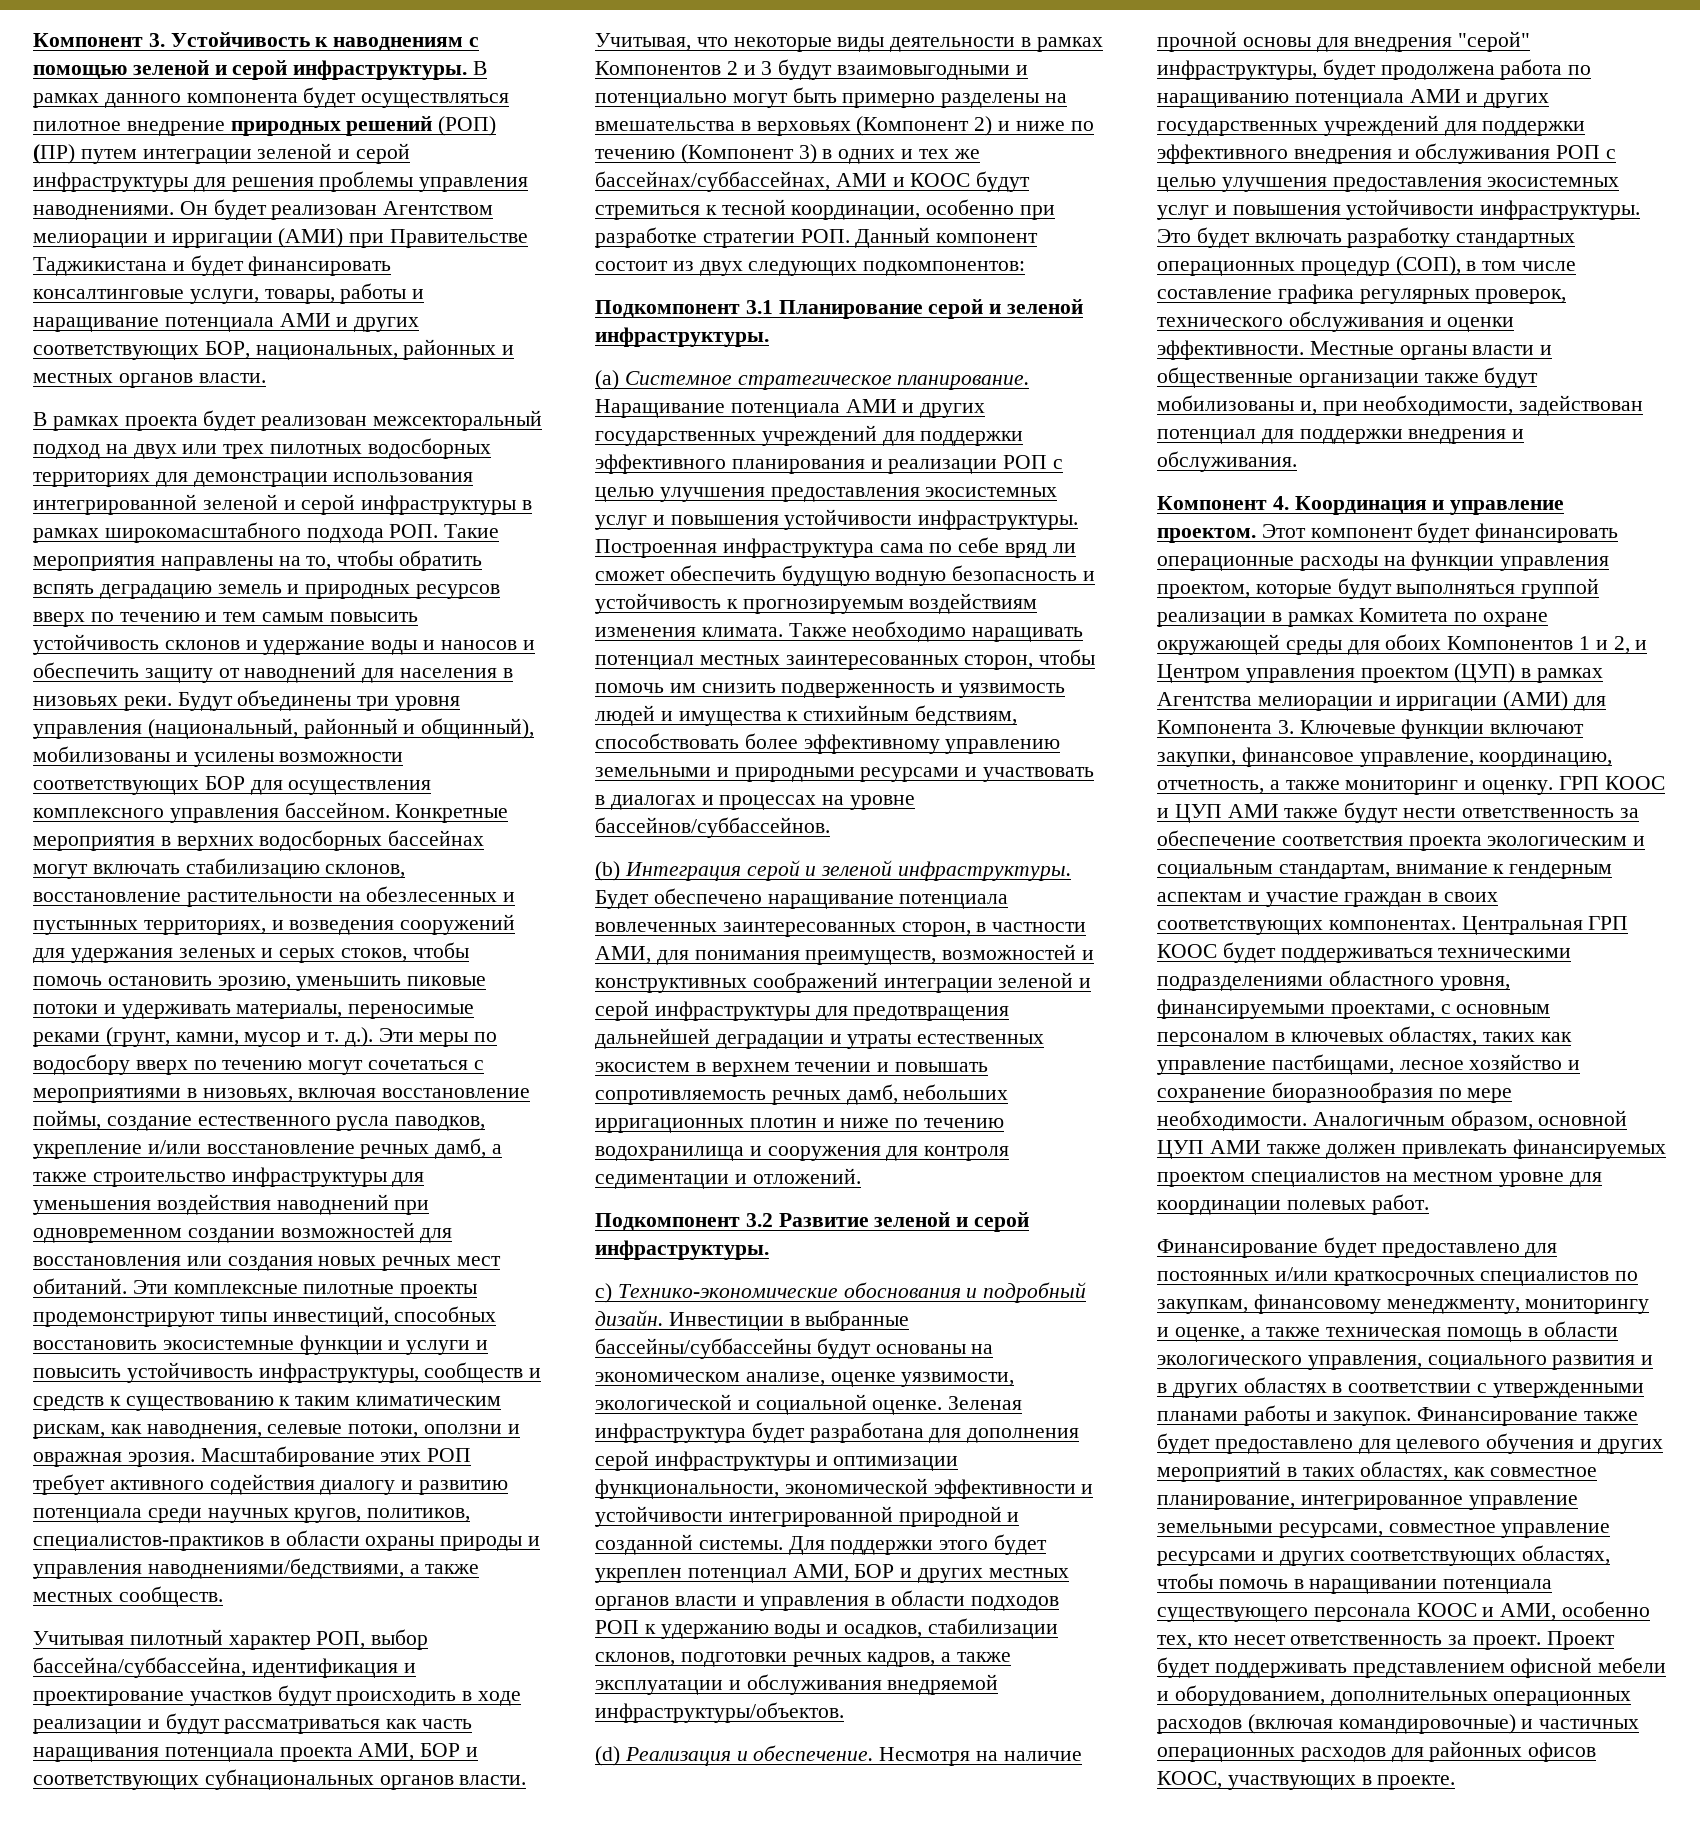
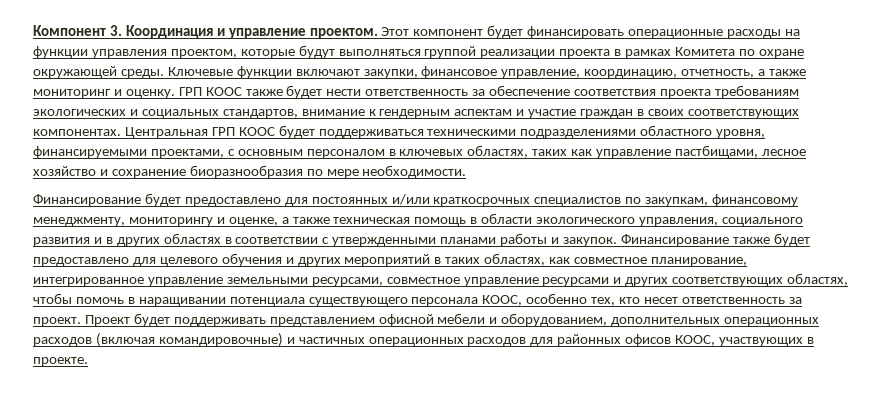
[170,32,480,51] [33,60,488,80] [33,87,510,108] [33,116,497,136] [33,143,411,164] [33,171,529,192] [33,199,494,220] [33,228,529,248] [33,255,392,276] [33,283,425,304] [33,313,420,332] [33,339,515,360] [33,373,266,388] [33,410,543,431] [33,438,491,459] [33,472,474,487] [33,494,533,515] [33,522,500,543] [33,550,483,571] [33,584,501,599] [33,612,418,627] [33,634,535,655] [33,662,513,683] [33,690,461,711] [33,718,535,739] [33,746,404,767] [33,776,432,795] [33,802,509,823] [33,830,485,851] [33,858,406,879] [33,886,516,907] [33,914,516,935] [33,942,469,963] [33,976,487,991] [33,1004,475,1019] [33,1027,498,1047] [33,1054,484,1075] [33,1088,531,1103] [33,1110,486,1131] [33,1138,503,1159] [33,1167,425,1187] [33,1194,430,1215] [33,1222,453,1243] [33,1256,502,1271] [33,1278,478,1299] [33,1306,497,1327] [33,1335,489,1355] [33,1362,542,1383] [33,1396,502,1411] [33,1424,520,1439] [33,1446,472,1467] [33,1474,509,1495] [33,1508,471,1523] [33,1530,541,1551] [33,1558,480,1579] [33,1586,223,1607] [33,1629,429,1650] [33,1657,416,1678] [33,1685,522,1706] [33,1713,473,1734] [33,1743,479,1762] [33,1769,527,1790] [595,33,1103,52] [595,59,1028,80] [595,87,1068,108] [595,116,1094,136] [595,144,980,164] [595,171,1031,192] [595,199,1056,220] [595,227,1039,248] [595,261,1026,276] [595,299,1084,319] [595,327,769,347] [595,370,1030,390] [595,399,986,418] [595,425,1024,446] [595,454,1064,474] [595,487,1058,502] [595,509,1079,530] [595,537,1076,558] [595,565,1096,586] [595,593,1038,614] [595,621,1084,642] [595,649,1096,670] [595,683,1066,698] [595,705,1018,726] [595,733,1061,754] [595,767,1095,782] [595,795,916,810] [595,817,830,838] [595,860,1072,881] [595,888,1009,909] [595,922,1087,937] [595,944,1095,965] [595,972,1092,993] [595,1000,1010,1021] [595,1028,1045,1049] [595,1062,989,1077] [595,1084,1009,1105] [595,1118,1005,1133] [595,1146,1010,1161] [595,1168,861,1189] [595,1212,1030,1232] [595,1240,769,1260] [595,1282,1087,1303] [595,1310,910,1331] [595,1338,994,1359] [595,1372,1015,1387] [595,1394,1023,1415] [595,1422,1080,1443] [595,1450,959,1471] [595,1478,1094,1499] [595,1506,1020,1527] [595,1534,1048,1555] [595,1564,1069,1583] [595,1590,1059,1611] [595,1618,1058,1639] [595,1652,1012,1667] [595,1674,999,1695] [595,1702,844,1723] [595,1745,1082,1766] [1157,31,1531,52] [1157,59,1592,80] [1157,89,1550,108] [1157,115,1586,136] [1157,143,1617,164] [1157,177,1620,192] [1157,199,1641,220] [1157,227,1576,248] [1157,256,1577,276] [1157,284,1567,304] [1157,311,1515,332] [1157,340,1553,360] [1157,367,1539,388] [1157,395,1644,416] [1157,429,1525,444] [1157,451,1297,472] [1157,496,1289,510] Устойчивость к наводнениям с помощью зеленой и серой инфраструктуры. В рамках данного компонента будет осуществляться пилотное внедрение природных решений (РОП) (ПР) путем интеграции зеленой и серой инфраструктуры для решения проблемы управления наводнениями. Он будет реализован Агентством мелиорации и ирригации (АМИ) при Правительстве Таджикистана и будет финансировать консалтинговые услуги, товары, работы и наращивание потенциала АМИ и других соответствующих БОР, национальных, районных и местных органов власти. // В рамках проекта будет реализован межсекторальный подход на двух или трех пилотных водосборных территориях для демонстрации использования интегрированной зеленой и серой инфраструктуры в рамках широкомасштабного подхода РОП. Такие мероприятия направлены на то, чтобы обратить вспять деградацию земель и природных ресурсов вверх по течению и тем самым повысить устойчивость склонов и удержание воды и наносов и обеспечить защиту от наводнений для населения в низовьях реки. Будут объединены три уровня управления (национальный, районный и общинный), мобилизованы и усилены возможности соответствующих БОР для осуществления комплексного управления бассейном. Конкретные мероприятия в верхних водосборных бассейнах могут включать стабилизацию склонов, восстановление растительности на обезлесенных и пустынных территориях, и возведения сооружений для удержания зеленых и серых стоков, чтобы помочь остановить эрозию, уменьшить пиковые потоки и удерживать материалы, переносимые реками (грунт, камни, мусор и т. д.). Эти меры по водосбору вверх по течению могут сочетаться с мероприятиями в низовьях, включая восстановление поймы, создание естественного русла паводков, укрепление и/или восстановление речных дамб, а также строительство инфраструктуры для уменьшения воздействия наводнений при одновременном создании возможностей для восстановления или создания новых речных мест обитаний. Эти комплексные пилотные проекты продемонстрируют типы инвестиций, способных восстановить экосистемные функции и услуги и повысить устойчивость инфраструктуры, сообществ и средств к существованию к таким климатическим рискам, как наводнения, селевые потоки, оползни и овражная эрозия. Масштабирование этих РОП требует активного содействия диалогу и развитию потенциала среди научных кругов, политиков, специалистов-практиков в области охраны природы и управления наводнениями/бедствиями, а также местных сообществ. // Учитывая пилотный характер РОП, выбор бассейна/суббассейна, идентификация и проектирование участков будут происходить в ходе реализации и будут рассматриваться как часть наращивания потенциала проекта АМИ, БОР и соответствующих субнациональных органов власти. Учитывая, что некоторые виды деятельности в рамках Компонентов 2 и 3 будут взаимовыгодными и потенциально могут быть примерно разделены на вмешательства в верховьях (Компонент 2) и ниже по течению (Компонент 3) в одних и тех же бассейнах/суббассейнах, АМИ и КООС будут стремиться к тесной координации, особенно при разработке стратегии РОП. Данный компонент состоит из двух следующих подкомпонентов: // Подкомпонент 3.1 Планирование серой и зеленой инфраструктуры. // (a) Системное стратегическое планирование. Наращивание потенциала АМИ и других государственных учреждений для поддержки эффективного планирования и реализации РОП с целью улучшения предоставления экосистемных услуг и повышения устойчивости инфраструктуры. Построенная инфраструктура сама по себе вряд ли сможет обеспечить будущую водную безопасность и устойчивость к прогнозируемым воздействиям изменения климата. Также необходимо наращивать потенциал местных заинтересованных сторон, чтобы помочь им снизить подверженность и уязвимость людей и имущества к стихийным бедствиям, способствовать более эффективному управлению земельными и природными ресурсами и участвовать в диалогах и процессах на уровне бассейнов/суббассейнов. // (b) Интеграция серой и зеленой инфраструктуры. Будет обеспечено наращивание потенциала вовлеченных заинтересованных сторон, в частности АМИ, для понимания преимуществ, возможностей и конструктивных соображений интеграции зеленой и серой инфраструктуры для предотвращения дальнейшей деградации и утраты естественных экосистем в верхнем течении и повышать сопротивляемость речных дамб, небольших ирригационных плотин и ниже по течению водохранилища и сооружения для контроля седиментации и отложений. // Подкомпонент 3.2 Развитие зеленой и серой инфраструктуры. // c) Технико-экономические обоснования и подробный дизайн. Инвестиции в выбранные бассейны/суббассейны будут основаны на экономическом анализе, оценке уязвимости, экологической и социальной оценке. Зеленая инфраструктура будет разработана для дополнения серой инфраструктуры и оптимизации функциональности, экономической эффективности и устойчивости интегрированной природной и созданной системы. Для поддержки этого будет укреплен потенциал АМИ, БОР и других местных органов власти и управления в области подходов РОП к удержанию воды и осадков, стабилизации склонов, подготовки речных кадров, а также эксплуатации и обслуживания внедряемой инфраструктуры/объектов. // (d) Реализация и обеспечение. Несмотря на наличие прочной основы для внедрения "серой" инфраструктуры, будет продолжена работа по наращиванию потенциала AМИ и других государственных учреждений для поддержки эффективного внедрения и обслуживания РОП с целью улучшения предоставления экосистемных услуг и повышения устойчивости инфраструктуры. Это будет включать разработку стандартных операционных процедур (СОП), в том числе составление графика регулярных проверок, технического обслуживания и оценки эффективности. Местные органы власти и общественные организации также будут мобилизованы и, при необходимости, задействован потенциал для поддержки внедрения и обслуживания. // Компонент 4. -> (122, 30) none
(1266, 619) none -> [559,49,611,58] проекта
[1285,634,1648,655] [1157,663,1604,683] [1157,691,1607,711] [1157,720,1294,734] среды для обоих Компонентов 1 и 2, и Центром управления проектом (ЦУП) в рамках Агентства мелиорации и ирригации (АМИ) для Компонента 3. -> [120,69,164,78] среды.
[1157,802,1399,823] и ЦУП АМИ также будут -> [245,85,323,98] также будет
[1487,836,1646,846] [1157,864,1390,879] экологическим и социальным стандартам, -> [714,85,799,98] [33,109,298,118] требованиям экологических и социальных стандартов,
[1312,1110,1628,1131] [1157,1139,1667,1159] [1157,1172,1603,1187] [1157,1194,1429,1215] Аналогичным образом, основной ЦУП АМИ также должен привлекать финансируемых проектом специалистов на местном уровне для координации полевых работ. -> (467, 171) none
[1416,1603,1557,1621] КООС и АМИ, -> [482,295,523,306] КООС,

